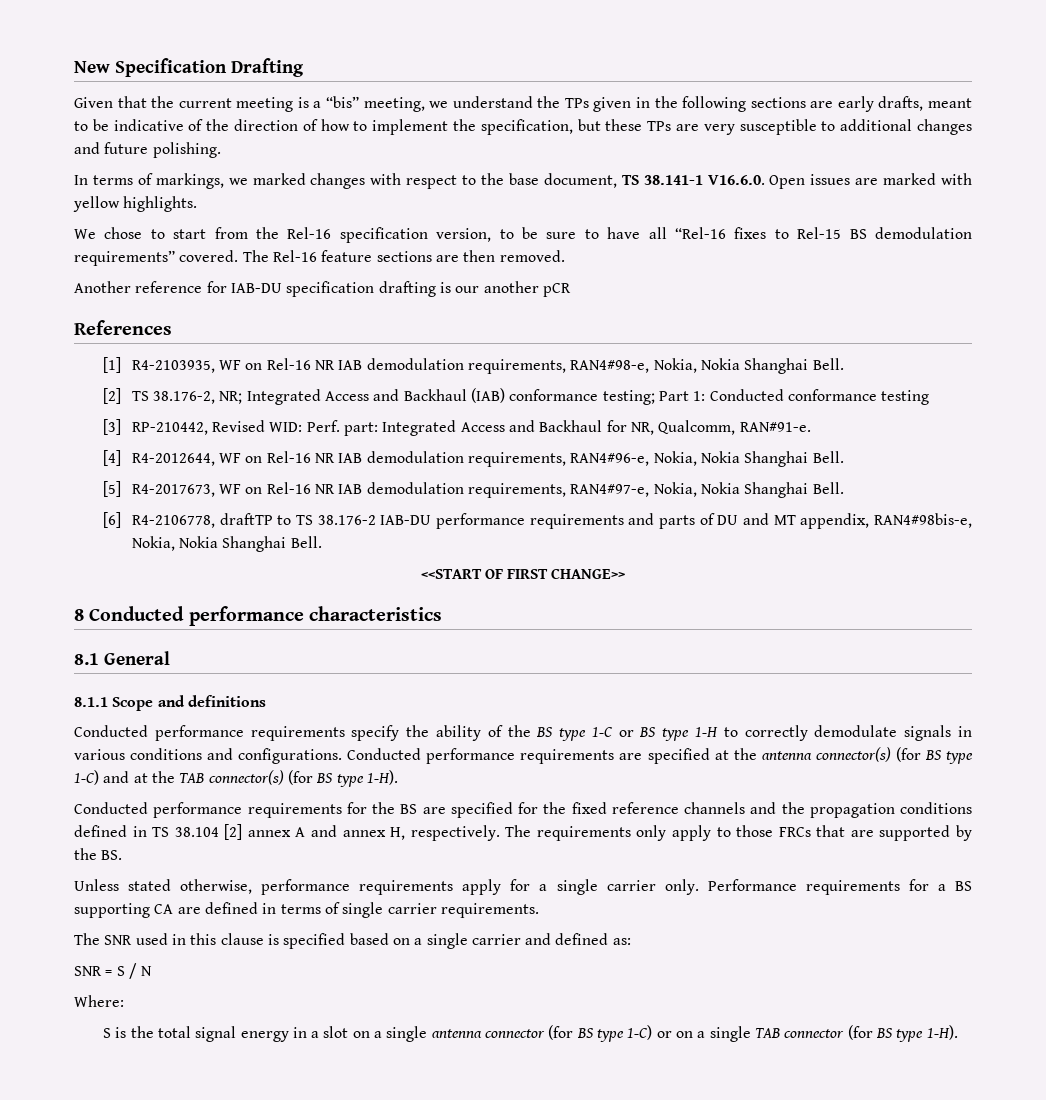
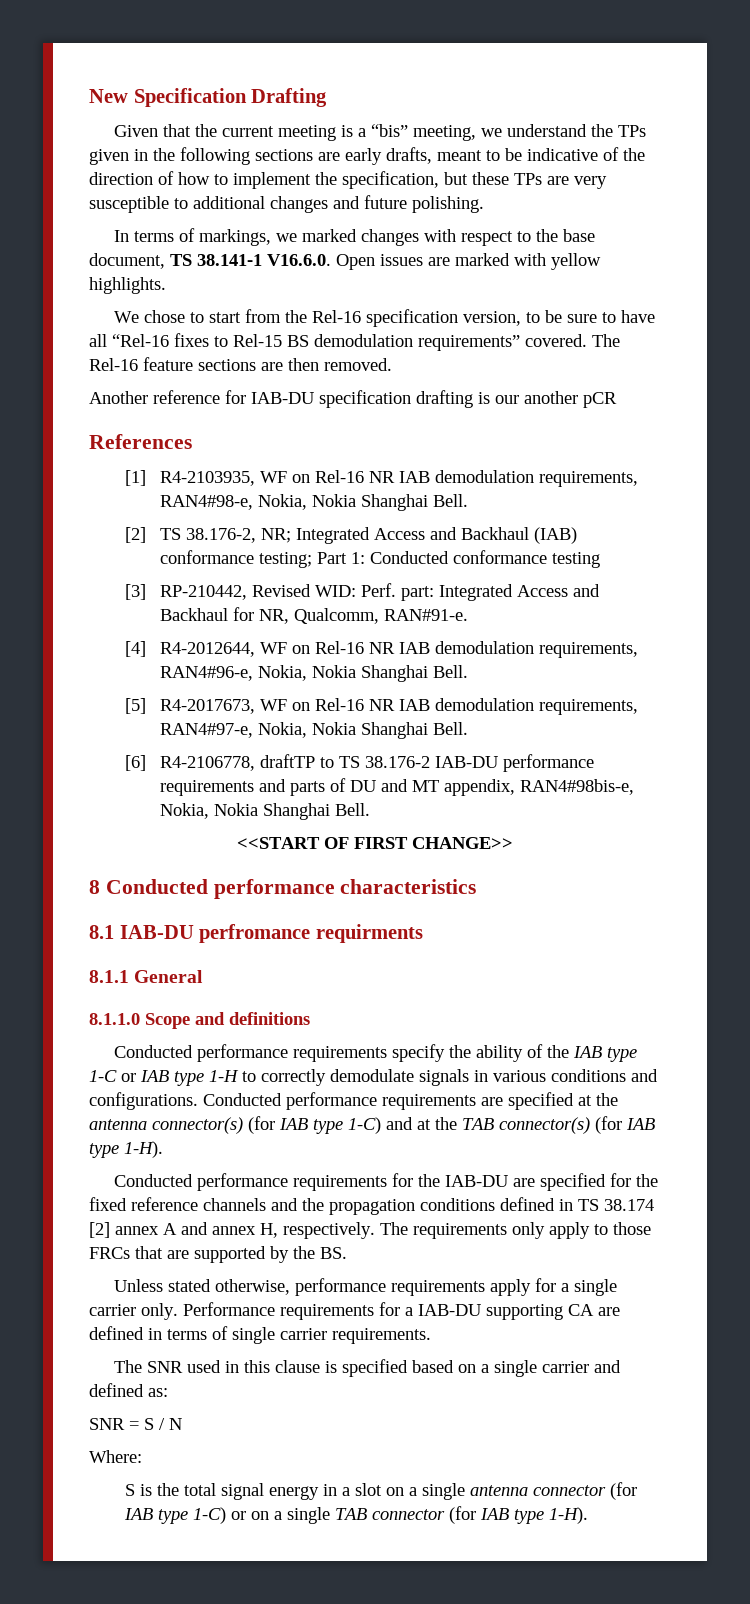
(99, 659) none -> [119,924,423,943] [89,970,129,983] IAB-DU perfromance requirments // 8.1.1
[74,697,108,707] 8.1.1 -> [89,1013,140,1025] 8.1.1.0
[536,727,554,737] BS -> [572,1046,602,1058] IAB
[639,727,657,737] BS -> [140,1070,169,1082] IAB
[924,750,942,760] BS -> [279,1118,308,1130] IAB
[316,773,334,783] BS -> [626,1118,655,1130] IAB
[400,804,418,814] BS -> [444,1175,508,1187] IAB-DU
[174,827,219,837] 38.104 -> [604,1199,654,1211] 38.174
[955,881,973,891] BS -> [418,1304,481,1316] IAB-DU
[576,1028,594,1038] BS -> [123,1508,153,1520] IAB
[875,1028,893,1038] BS -> [479,1508,509,1520] IAB

